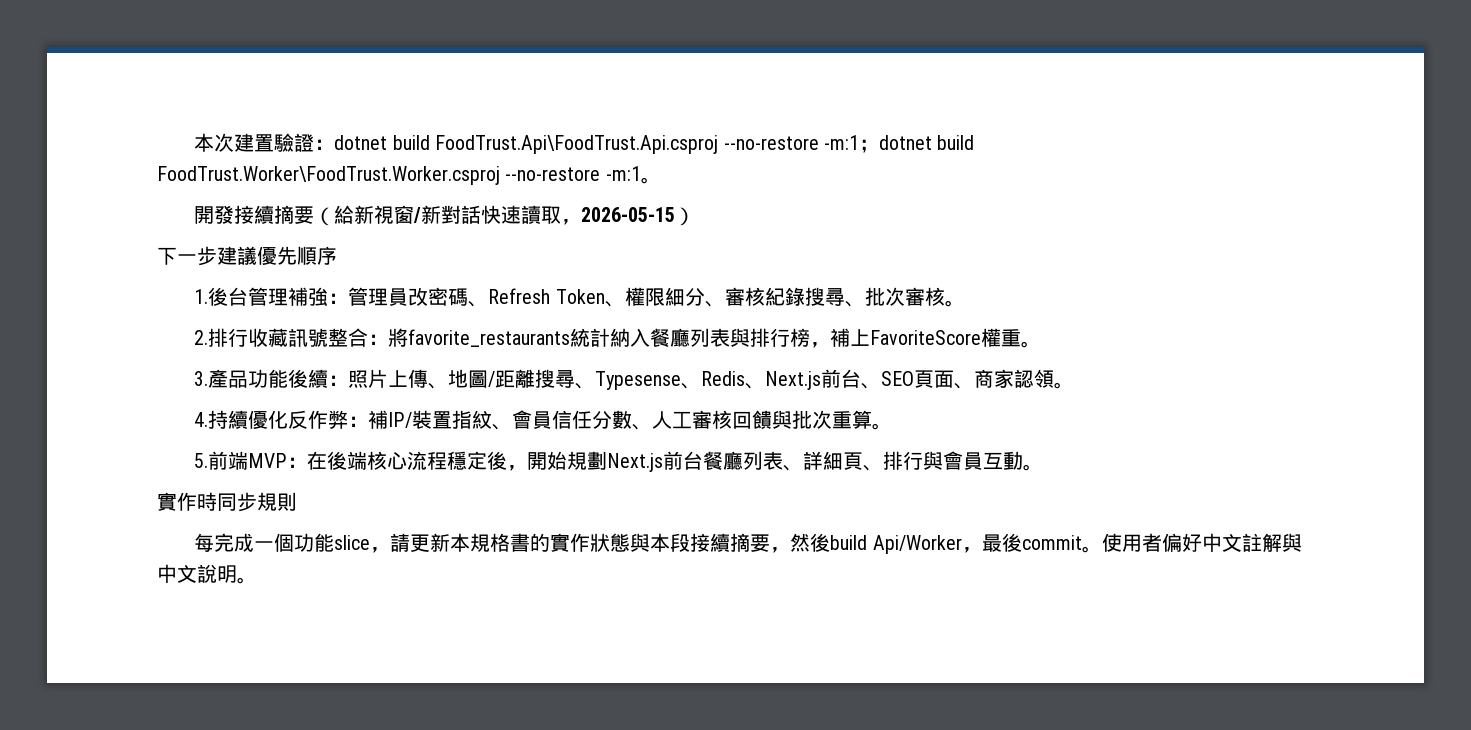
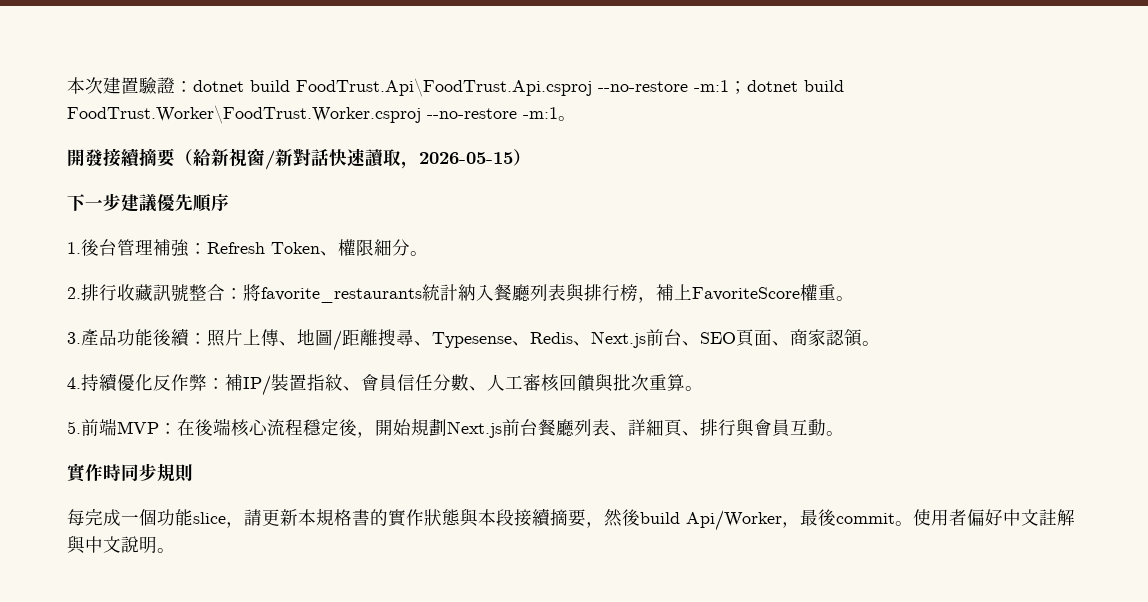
[348,287,489,307] 管理員改密碼、 -> (207, 248) none
[704,287,945,307] 、審核紀錄搜尋、批次審核 -> (410, 247) none

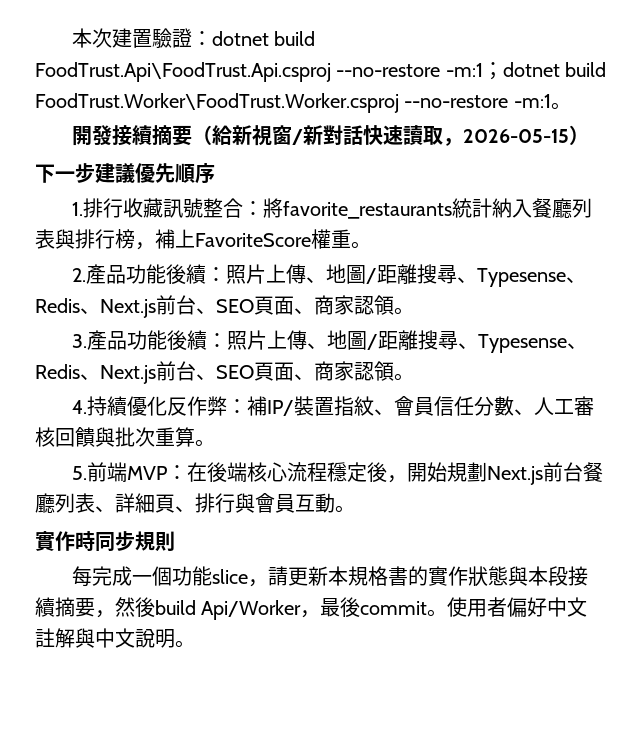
[81,239,428,257] [67,287,81,299] 後台管理補強：Refresh Token、權限細分。 // 2. -> (83, 209) none
(854, 298) none -> [71,264,586,287] [35,295,414,318] // 2.產品功能後續：照片上傳、地圖/距離搜尋、Typesense、Redis、Next.js前台、SEO頁面、商家認領。

